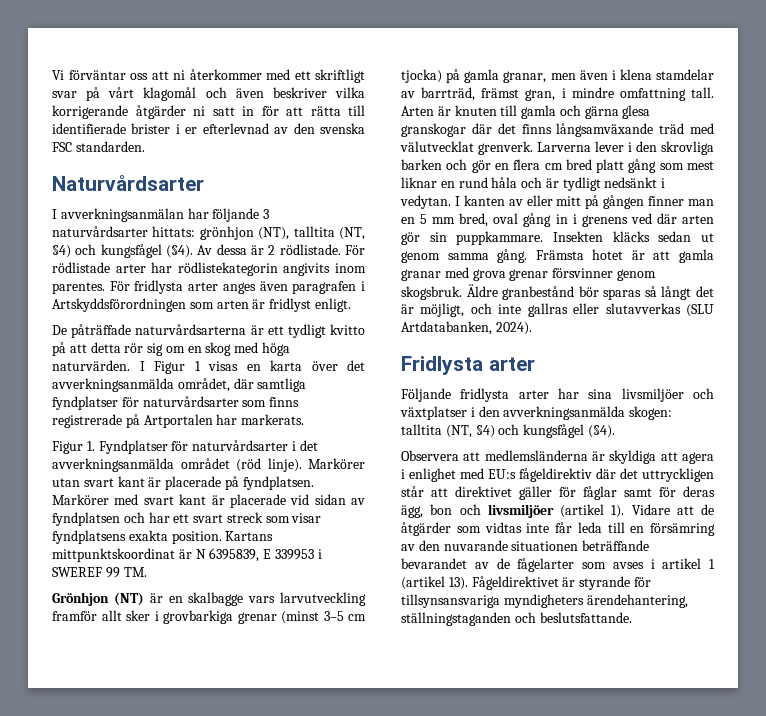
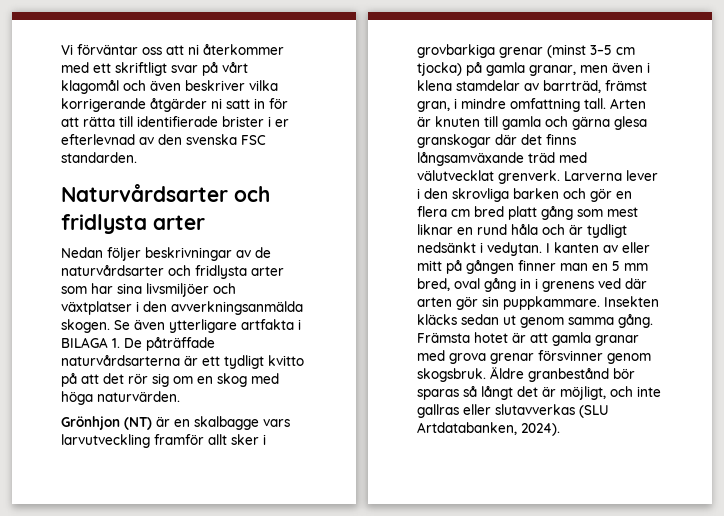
[52,208,270,222] [52,226,365,240] [52,244,366,258] [52,262,366,276] [52,280,366,294] [52,298,351,312] // I avverkningsanmälan har följande 3 naturvårdsarter hittats: grönhjon (NT), talltita (NT, §4) och kungsfågel (§4). Av dessa är 2 rödlistade. För rödlistade arter har rödlistekategorin angivits inom parentes. För fridlysta arter anges även paragrafen i Artskyddsförordningen som arten är fridlyst enligt. // -> [234,186,270,202] [61,214,205,234] [61,247,271,261] [61,264,284,279] [61,283,236,297] [61,301,303,315] [61,319,301,333] [61,337,120,348] och fridlysta arter // Nedan följer beskrivningar av de naturvårdsarter och fridlysta arter som har sina livsmiljöer och växtplatser i den avverkningsanmälda skogen. Se även ytterligare artfakta i BILAGA 1.
[90,342,121,353] detta -> [103,373,124,384] det
[139,360,365,374] [52,378,307,392] [52,396,300,410] [52,414,305,428] [52,440,318,454] [52,458,365,472] [52,476,314,490] [52,494,365,508] [52,512,322,526] [52,530,274,544] [52,548,322,562] [52,567,147,578] I Figur 1 visas en karta över det avverkningsanmälda området, där samtliga fyndplatser för naturvårdsarter som finns registrerade på Artportalen har markerats. // Figur 1. Fyndplatser för naturvårdsarter i det avverkningsanmälda området (röd linje). Markörer utan svart kant är placerade på fyndplatsen. Markörer med svart kant är placerade vid sidan av fyndplatsen och har ett svart streck som visar fyndplatsens exakta position. Kartans mittpunktskoordinat är N 6395839, E 339953 i SWEREF 99 TM. -> (180, 396) none
[401,356,535,375] [401,388,714,402] [400,406,673,420] [401,424,615,438] [401,450,714,464] [401,468,714,482] [401,486,715,500] [401,504,714,518] [401,522,715,536] [401,540,650,551] [401,558,715,572] [401,576,651,590] [401,594,688,608] [401,612,632,626] // Fridlysta arter // Följande fridlysta arter har sina livsmiljöer och växtplatser i den avverkningsanmälda skogen: talltita (NT, §4) och kungsfågel (§4). // Observera att medlemsländerna är skyldiga att agera i enlighet med EU:s fågeldirektiv där det uttryckligen står att direktivet gäller för fåglar samt för deras ägg, bon och livsmiljöer (artikel 1). Vidare att de åtgärder som vidtas inte får leda till en försämring av den nuvarande situationen beträffande bevarandet av de fågelarter som avses i artikel 1 (artikel 13). Fågeldirektivet är styrande för tillsynsansvariga myndigheters ärendehantering, ställningstaganden och beslutsfattande. -> (560, 429) none

